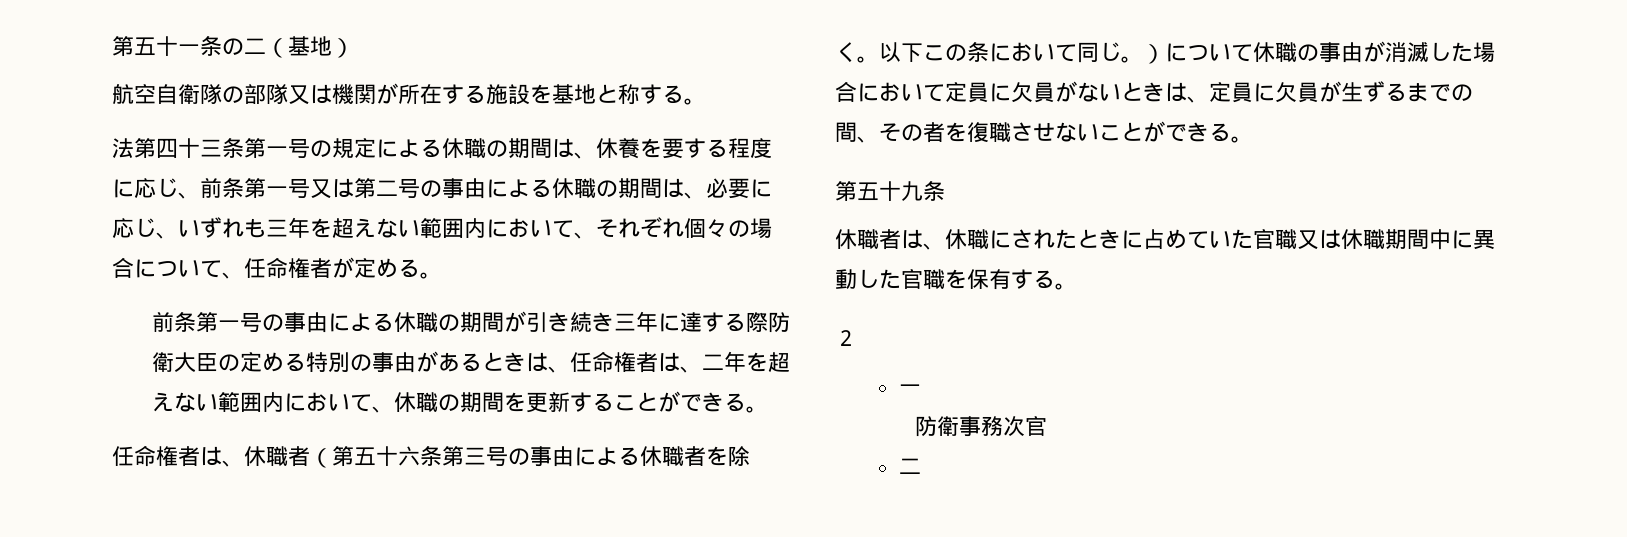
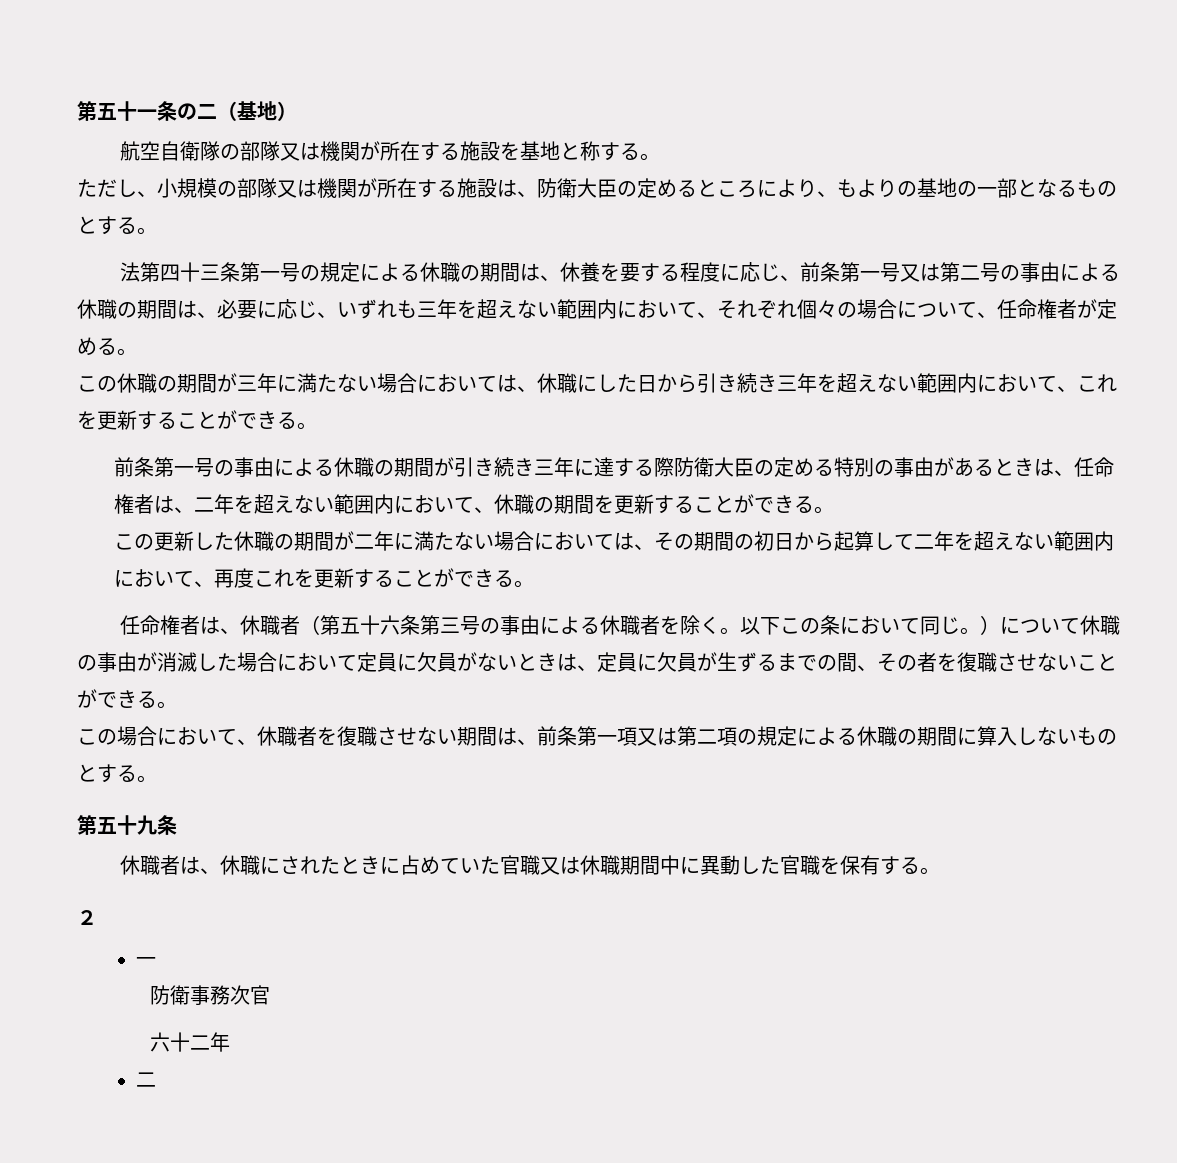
(706, 101) none -> [77,178,1117,198] [77,216,157,235] // ただし、小規模の部隊又は機関が所在する施設は、防衛大臣の定めるところにより、もよりの基地の一部となるものとする。
(442, 275) none -> [77,373,1117,393] [77,410,317,430] // この休職の期間が三年に満たない場合においては、休職にした日から引き続き三年を超えない範囲内において、これを更新することができる。
(769, 409) none -> [113,531,1114,551] [113,568,534,588] // この更新した休職の期間が二年に満たない場合においては、その期間の初日から起算して二年を超えない範囲内において、再度これを更新することができる。
(1253, 139) none -> [77,726,1117,746] [77,764,157,783] // この場合において、休職者を復職させない期間は、前条第一項又は第二項の規定による休職の期間に算入しないものとする。
(1048, 426) none -> [150,1032,231,1052] // 六十二年

